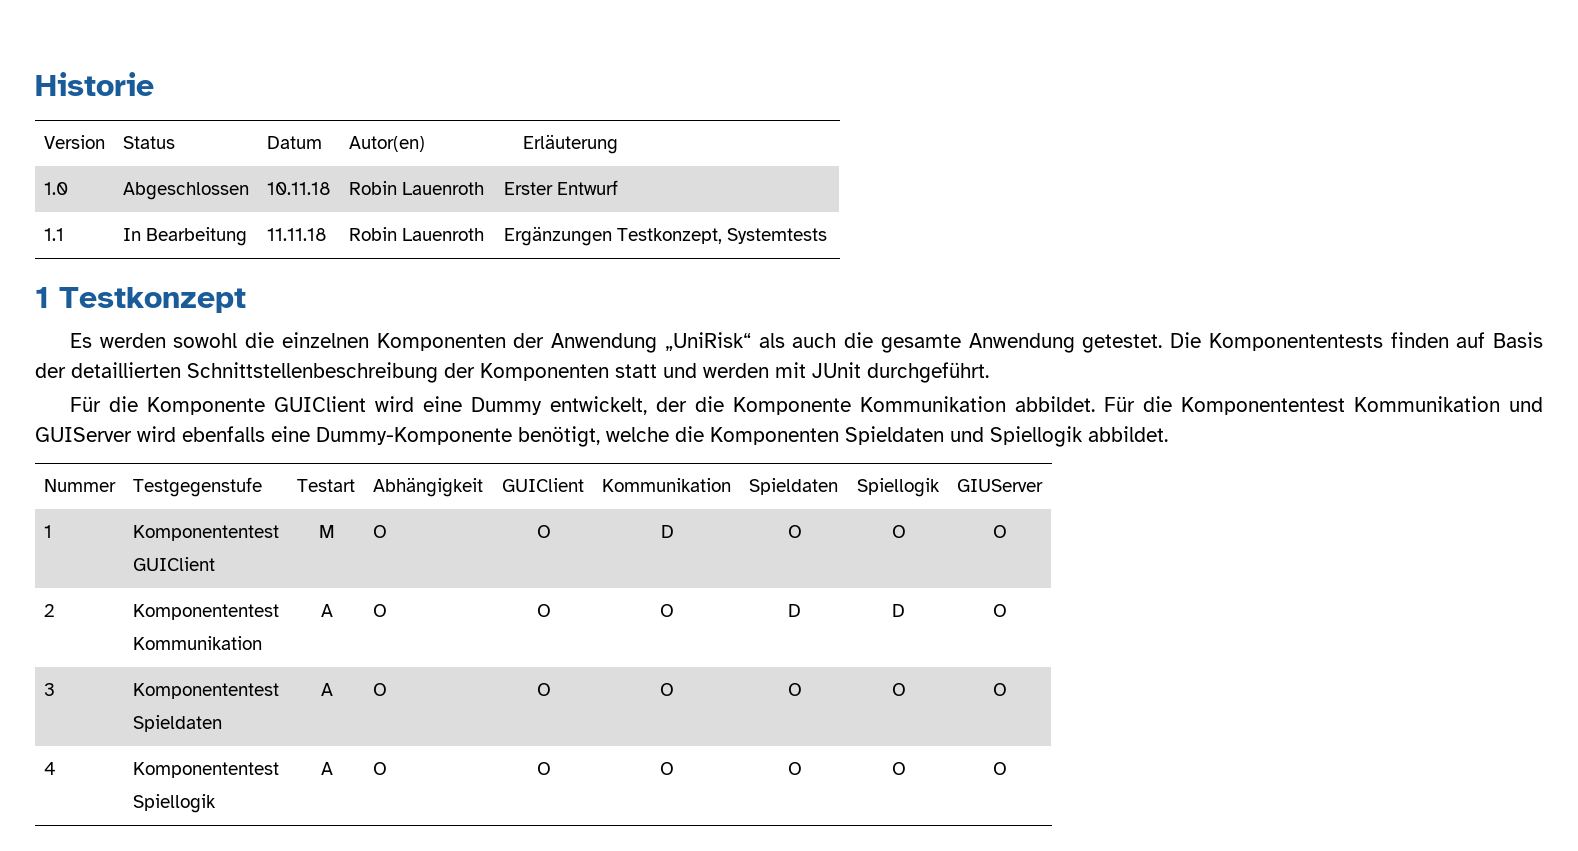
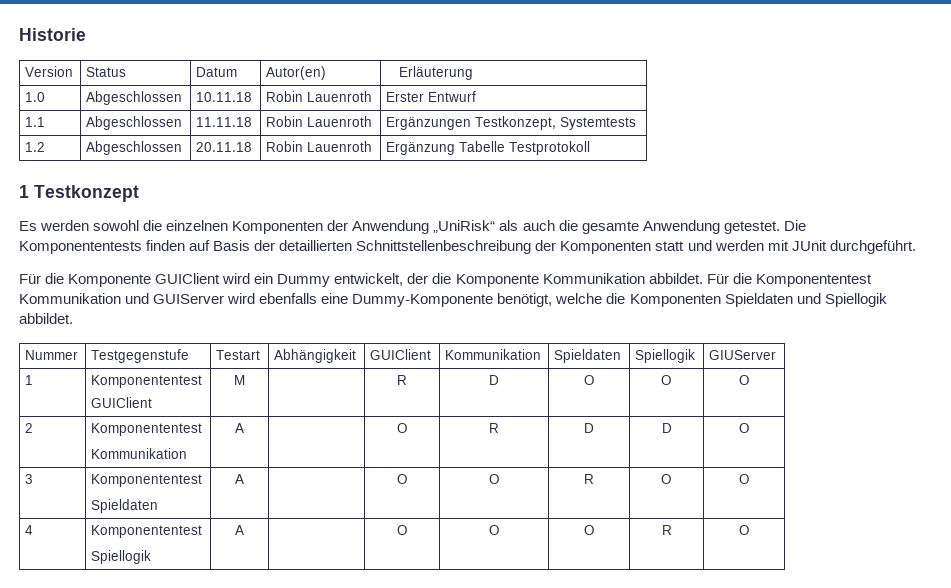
[122,227,247,246] In Bearbeitung -> [86,116,183,130] Abgeschlossen
(827, 236) none -> [25,142,46,152] [86,141,183,155] [196,142,253,152] [266,141,373,152] [386,141,591,155] // 1.2 | Abgeschlossen | 20.11.18 | Robin Lauenroth | Ergänzung Tabelle Testprotokoll
[422,396,462,412] eine -> [254,273,274,284] ein
[372,525,387,538] [536,525,551,538] O | O -> [397,375,407,385] | R
[372,604,387,617] [536,604,551,617] [660,604,674,617] O | O | O -> [396,423,408,433] [489,423,499,433] | O | R
[372,683,387,696] [536,683,551,696] [660,683,674,696] [787,683,802,696] O | O | O | O -> [396,474,408,484] [488,474,500,484] [584,474,594,484] | O | O | R
[372,762,387,775] [536,762,551,775] [660,762,674,775] [787,762,802,775] [891,762,906,775] O | O | O | O | O -> [396,525,408,535] [488,525,500,535] [583,525,595,535] [661,525,672,535] | O | O | O | R

